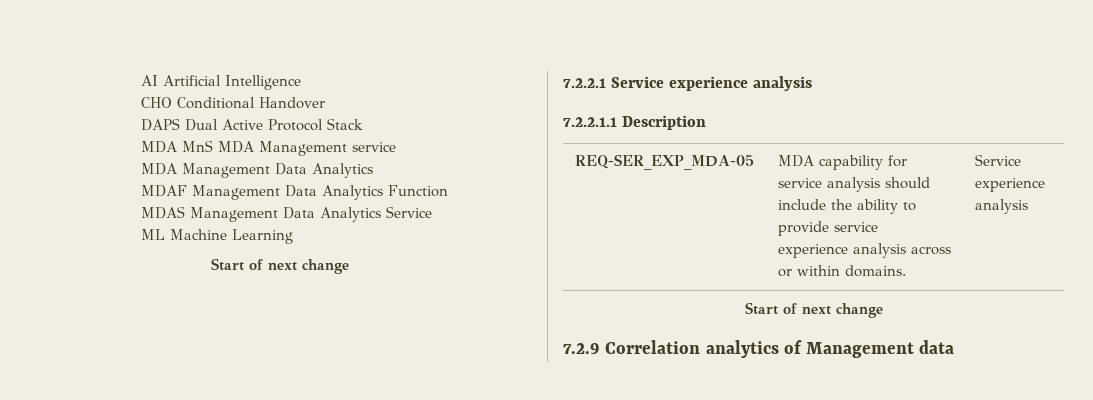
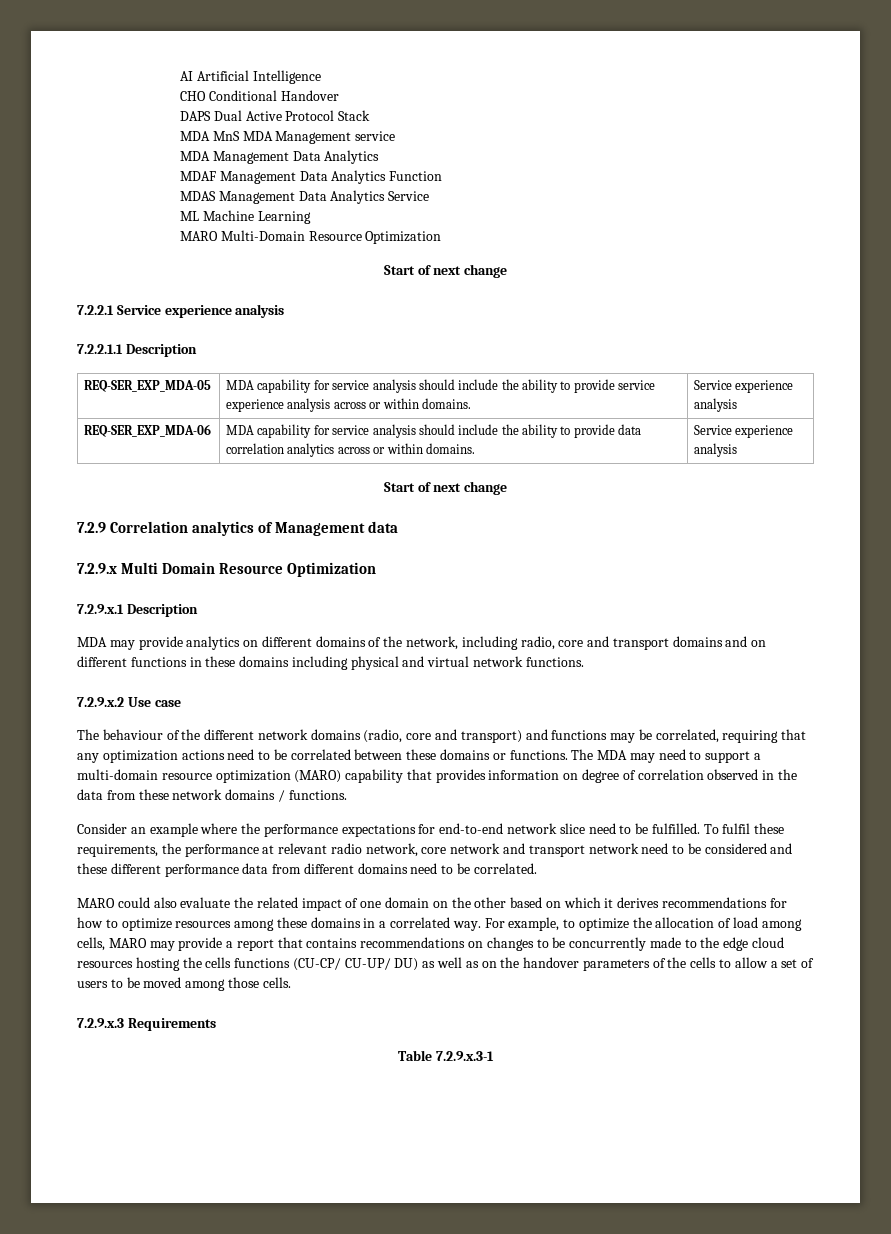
(293, 236) none -> [180,230,442,244] // MARO Multi-Domain Resource Optimization
(1028, 206) none -> [84,424,212,437] [226,424,642,438] [226,443,475,457] [694,425,794,438] [694,443,738,457] // REQ-SER_EXP_MDA-06 | MDA capability for service analysis should include the ability to provide data correlation analytics across or within domains. | Service experience analysis
(955, 347) none -> [77,562,376,577] [77,604,198,617] [77,636,767,650] [77,656,584,670] [77,697,181,707] [77,729,807,743] [77,749,762,763] [77,769,797,783] [77,789,347,802] [77,823,785,837] [77,843,793,857] [77,863,537,877] [77,897,787,911] [77,917,802,931] [77,937,785,951] [77,957,815,971] [77,977,291,991] [77,1018,216,1031] [398,1050,494,1061] // 7.2.9.x Multi Domain Resource Optimization // 7.2.9.x.1 Description // MDA may provide analytics on different domains of the network, including radio, core and transport domains and on different functions in these domains including physical and virtual network functions. // 7.2.9.x.2 Use case // The behaviour of the different network domains (radio, core and transport) and functions may be correlated, requiring that any optimization actions need to be correlated between these domains or functions. The MDA may need to support a multi-domain resource optimization (MARO) capability that provides information on degree of correlation observed in the data from these network domains / functions. // Consider an example where the performance expectations for end-to-end network slice need to be fulfilled. To fulfil these requirements, the performance at relevant radio network, core network and transport network need to be considered and these different performance data from different domains need to be correlated. // MARO could also evaluate the related impact of one domain on the other based on which it derives recommendations for how to optimize resources among these domains in a correlated way. For example, to optimize the allocation of load among cells, MARO may provide a report that contains recommendations on changes to be concurrently made to the edge cloud resources hosting the cells functions (CU-CP/ CU-UP/ DU) as well as on the handover parameters of the cells to allow a set of users to be moved among those cells. // 7.2.9.x.3 Requirements // Table 7.2.9.x.3-1

